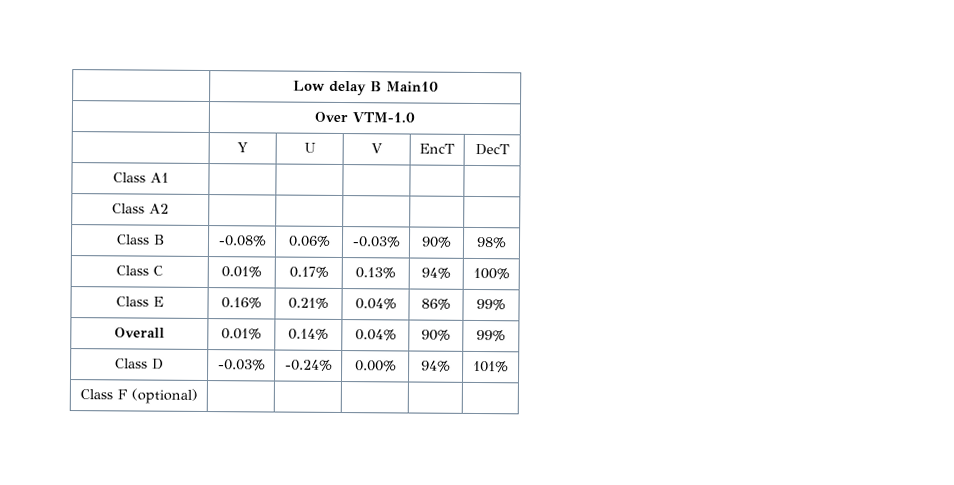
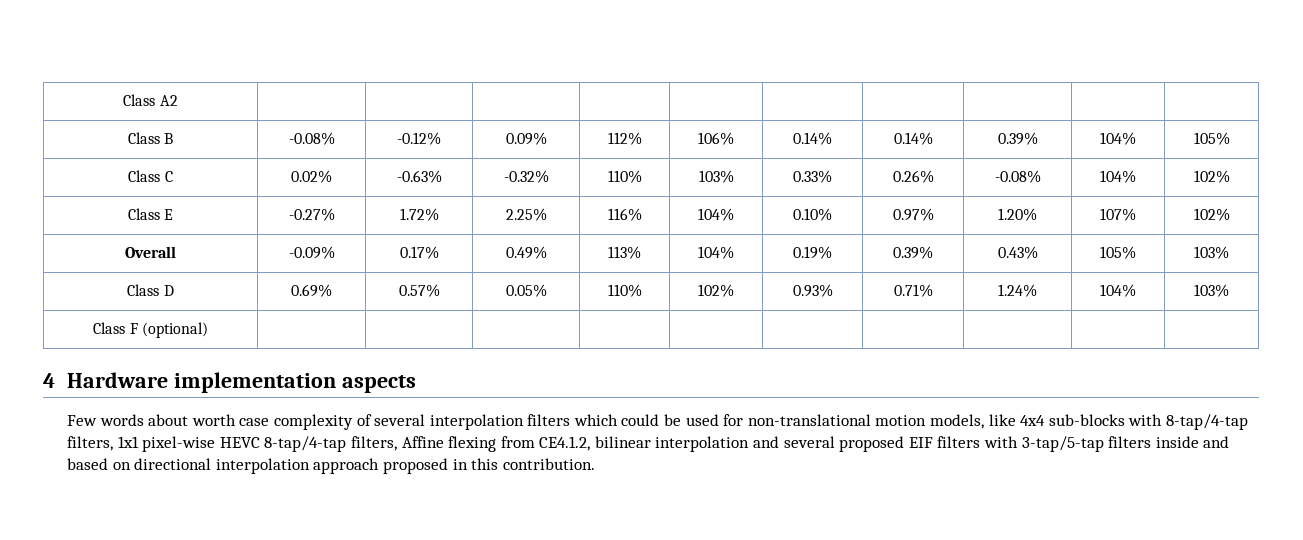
[292,80,439,96] [314,111,415,123] [237,142,248,153] [303,142,316,153] [371,143,383,154] [419,143,455,154] [474,143,510,156] [112,172,169,183] [112,203,169,214] [115,234,165,245] [217,235,267,247] [287,235,331,247] [351,236,401,248] [421,236,452,248] [476,237,507,249] [116,265,163,276] [221,266,262,278] [288,266,329,278] [355,267,396,279] [421,267,451,279] [472,267,510,280] [115,296,164,307] [221,297,262,309] [288,297,329,309] [354,298,397,310] [421,298,451,310] [476,298,506,311] [114,327,165,338] [221,328,262,340] [288,328,329,340] [354,329,397,341] [421,329,451,341] [476,329,506,342] [115,358,164,370] [217,359,266,371] [284,359,333,371] [354,360,397,372] [421,360,451,372] [473,360,509,373] [79,388,198,404] | Low delay B Main10 // | Over VTM-1.0 // | Y | U | V | EncT | DecT // Class A1 | | | | | // Class A2 | | | | | // Class B | -0.08% | 0.06% | -0.03% | 90% | 98% // Class C | 0.01% | 0.17% | 0.13% | 94% | 100% // Class E | 0.16% | 0.21% | 0.04% | 86% | 99% // Overall | 0.01% | 0.14% | 0.04% | 90% | 99% // Class D | -0.03% | -0.24% | 0.00% | 94% | 101% // Class F (optional) | | | | | -> [123,94,178,106] [127,132,174,144] [288,132,335,145] [397,132,441,145] [505,132,547,145] [607,132,642,145] [698,132,734,145] [793,132,832,145] [893,132,933,145] [997,132,1038,145] [1100,132,1136,145] [1193,132,1230,145] [128,170,173,182] [291,170,332,183] [396,170,442,183] [503,170,549,183] [607,170,642,183] [698,170,734,183] [793,170,832,183] [892,170,934,183] [994,170,1041,183] [1100,170,1136,183] [1193,170,1230,183] [127,208,174,220] [288,208,335,221] [399,208,439,221] [505,208,547,221] [607,208,642,221] [698,208,734,221] [793,208,832,221] [892,208,934,221] [998,208,1037,221] [1100,208,1136,221] [1193,208,1230,221] [125,246,176,258] [288,246,335,259] [399,246,439,259] [505,246,547,259] [608,246,641,259] [698,246,734,259] [793,246,832,259] [893,246,933,259] [997,246,1038,259] [1100,246,1136,259] [1194,246,1229,259] [127,284,174,296] [291,284,332,297] [398,284,440,297] [505,284,547,297] [607,284,642,297] [698,284,734,297] [792,284,833,297] [893,284,933,297] [998,284,1037,297] [1100,284,1136,297] [1194,284,1229,297] [93,322,208,338] [43,372,416,393] [66,414,1248,430] [66,436,1230,452] [66,458,595,474] Class A2 | | | | | | | | | | // Class B | -0.08% | -0.12% | 0.09% | 112% | 106% | 0.14% | 0.14% | 0.39% | 104% | 105% // Class C | 0.02% | -0.63% | -0.32% | 110% | 103% | 0.33% | 0.26% | -0.08% | 104% | 102% // Class E | -0.27% | 1.72% | 2.25% | 116% | 104% | 0.10% | 0.97% | 1.20% | 107% | 102% // Overall | -0.09% | 0.17% | 0.49% | 113% | 104% | 0.19% | 0.39% | 0.43% | 105% | 103% // Class D | 0.69% | 0.57% | 0.05% | 110% | 102% | 0.93% | 0.71% | 1.24% | 104% | 103% // Class F (optional) | | | | | | | | | | // 4 Hardware implementation aspects // Few words about worth case complexity of several interpolation filters which could be used for non-translational motion models, like 4x4 sub-blocks with 8-tap/4-tap filters, 1x1 pixel-wise HEVC 8-tap/4-tap filters, Affine flexing from CE4.1.2, bilinear interpolation and several proposed EIF filters with 3-tap/5-tap filters inside and based on directional interpolation approach proposed in this contribution.

